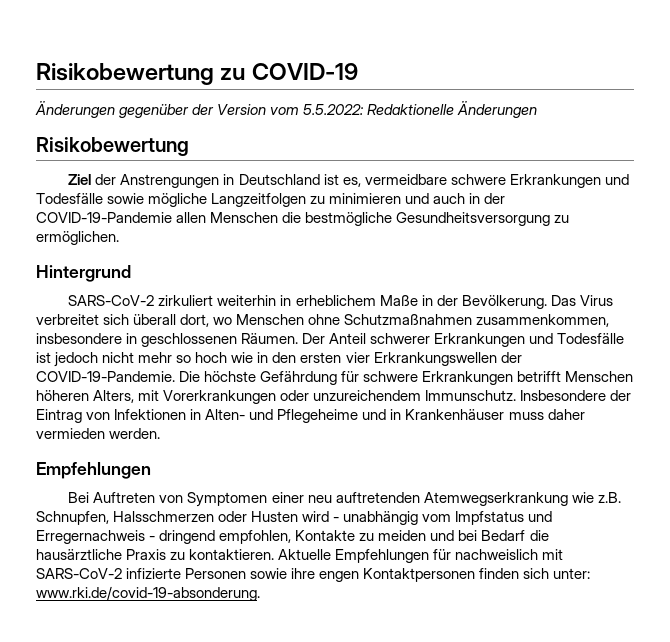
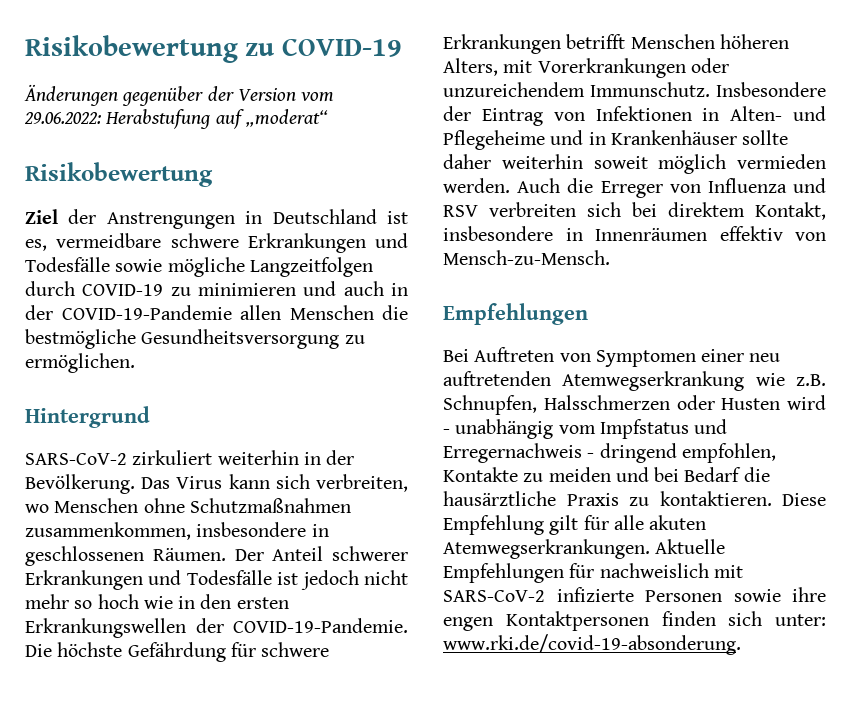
[303,101,538,118] 5.5.2022: Redaktionelle Änderungen -> [24,109,328,129] 29.06.2022: Herabstufung auf „moderat“
(307, 200) none -> [25,281,164,296] durch COVID-19
[295,295,433,306] erheblichem Maße in -> (321, 458) none
[36,314,210,327] verbreitet sich überall dort, -> [228,474,408,492] kann sich verbreiten,
[345,352,370,363] vier -> (289, 603) none
[508,409,585,420] [36,428,161,439] muss daher vermieden werden. -> [742,130,789,145] [443,154,826,174] [443,178,826,198] [443,202,826,220] [443,226,826,241] [443,250,610,265] sollte daher weiterhin soweit möglich vermieden werden. Auch die Erreger von Influenza und RSV verbreiten sich bei direktem Kontakt, insbesondere in Innenräumen effektiv von Mensch-zu-Mensch.
(275, 554) none -> [782,493,826,506] [443,515,707,535] [443,539,650,559] Diese Empfehlung gilt für alle akuten Atemwegserkrankungen.

